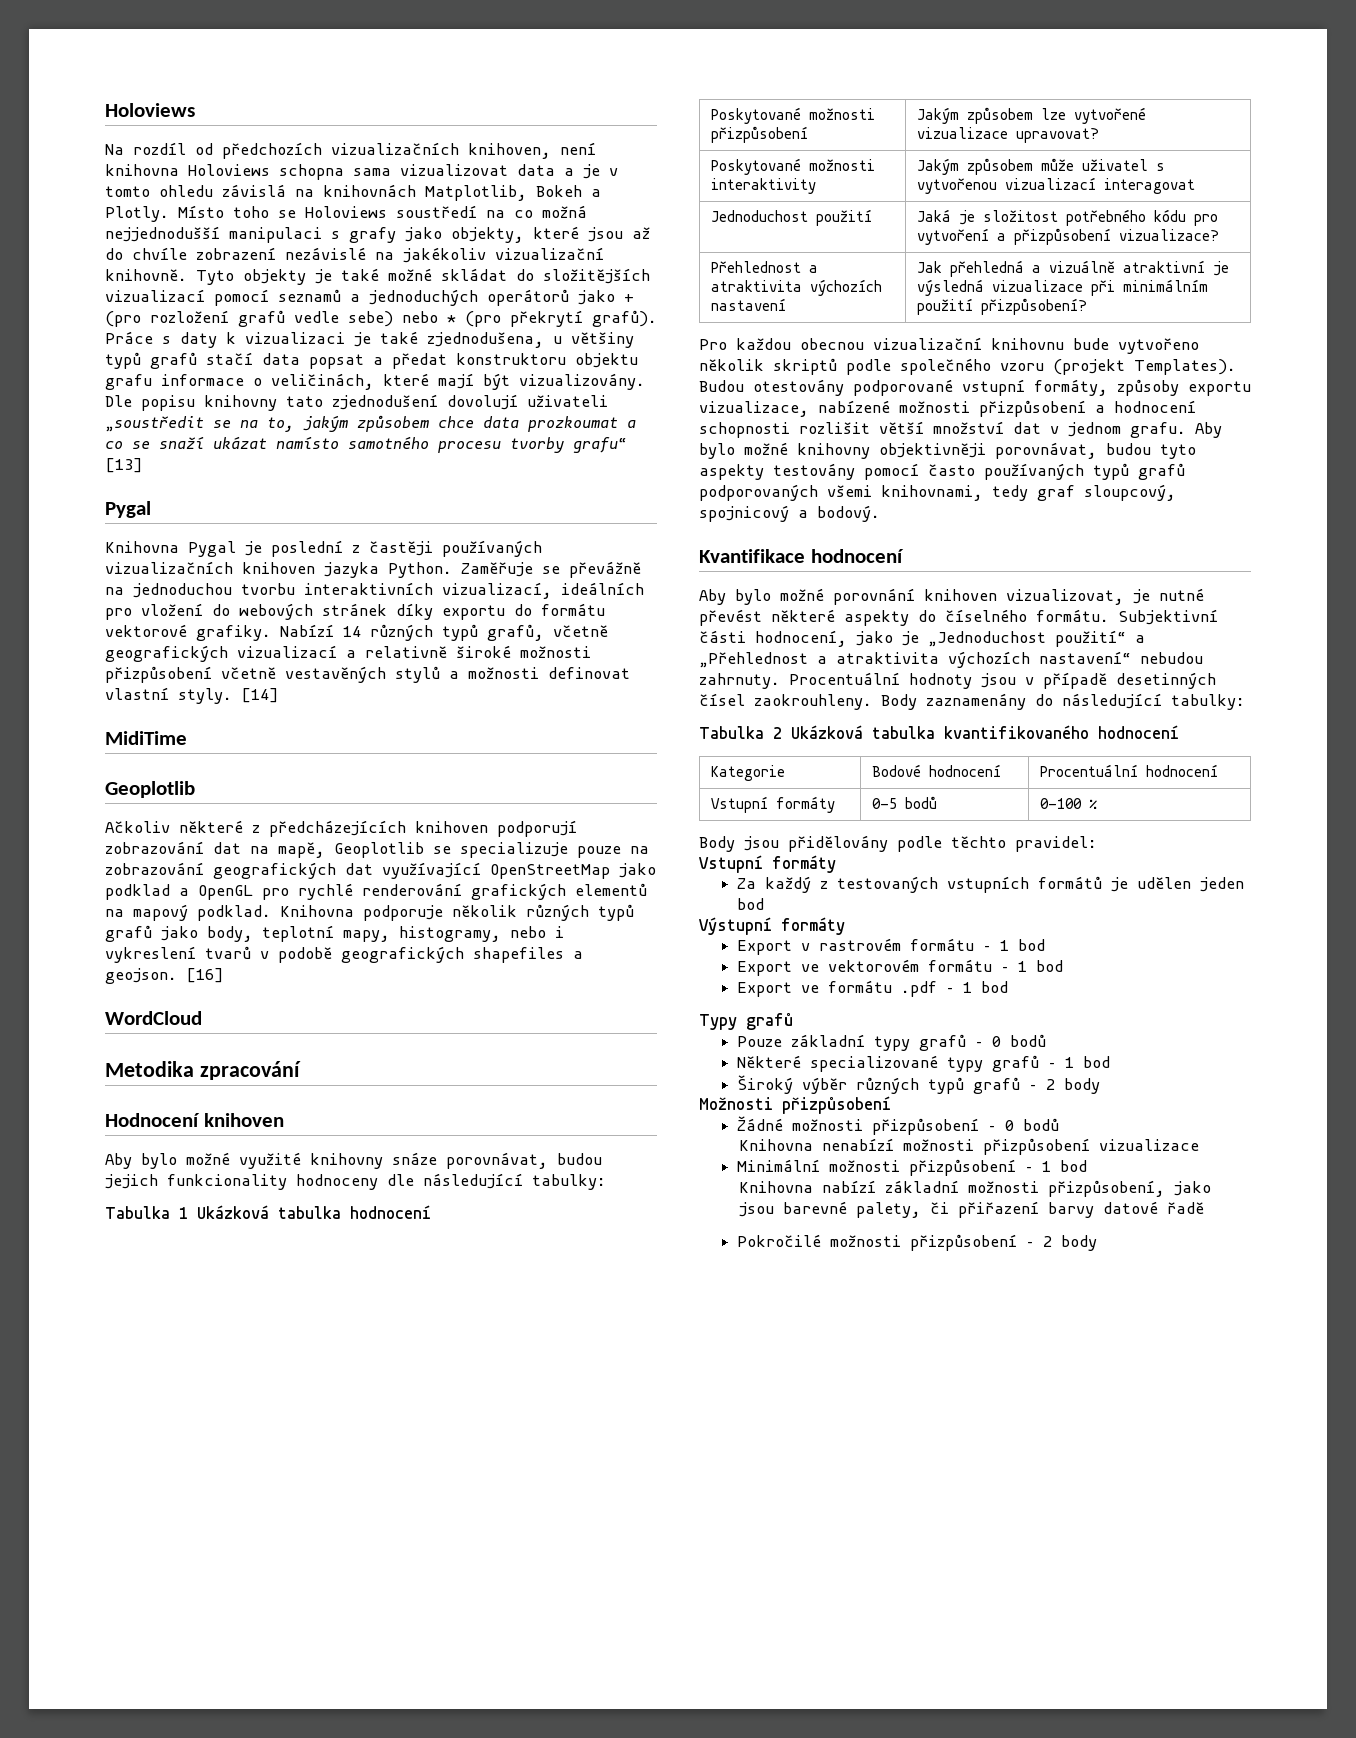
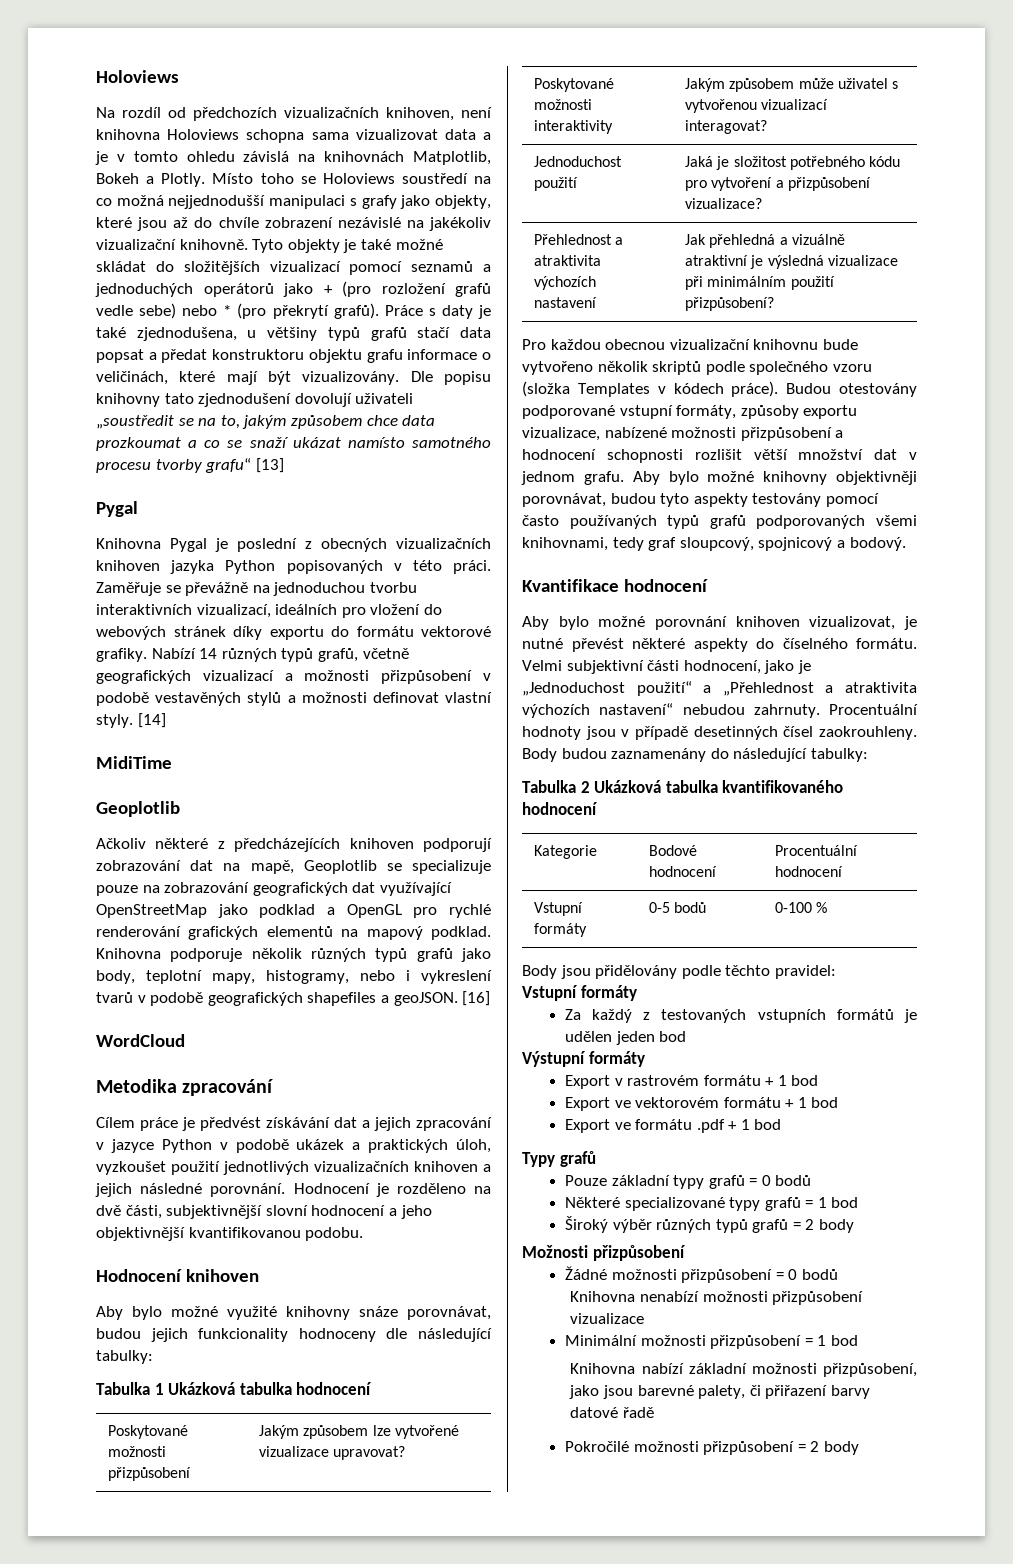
[226,332,345,344] k vizualizaci -> (473, 312) none
[369,540,542,557] častěji používaných -> [321,538,387,552] obecných
[388,562,452,578] Python. -> [225,560,492,574] Python popisovaných v této práci.
[365,645,591,658] [105,666,276,683] relativně široké možnosti přizpůsobení včetně -> [304,670,492,684] [96,692,149,706] možnosti přizpůsobení v podobě
[105,968,177,984] geojson. -> [393,992,458,1006] geoJSON.
(301, 1070) none -> [96,1117,492,1131] [96,1139,491,1153] [96,1161,491,1175] [95,1183,492,1197] [96,1205,432,1219] [96,1227,364,1241] // Cílem práce je předvést získávání dat a jejich zpracování v jazyce Python v podobě ukázek a praktických úloh, vyzkoušet použití jednotlivých vizualizačních knihoven a jejich následné porovnání. Hodnocení je rozděleno na dvě části, subjektivnější slovní hodnocení a jeho objektivnější kvantifikovanou podobu.
[1104,178,1196,194] interagovat -> [685,120,768,134] interagovat?
[1053,359,1236,375] (projekt Templates). -> [522,381,779,397] (složka Templates v kódech práce).
[1118,609,1218,625] Subjektivní -> [522,660,644,674] Velmi subjektivní
(917, 702) none -> [561,748,607,759] budou
[983,945,992,951] – -> [765,1077,775,1086] +
[1001,966,1010,972] – -> [785,1099,795,1108] +
[946,987,955,993] – -> [728,1121,738,1130] +
[975,1041,984,1047] – -> [749,1178,758,1186] =
[1048,1062,1057,1068] – -> [805,1200,814,1208] =
[1029,1084,1038,1090] – -> [792,1222,801,1230] =
[988,1125,997,1131] – -> [775,1272,784,1280] =
[1025,1166,1034,1172] – -> [804,1338,813,1346] =
[1026,1241,1035,1247] – -> [797,1444,806,1452] =

